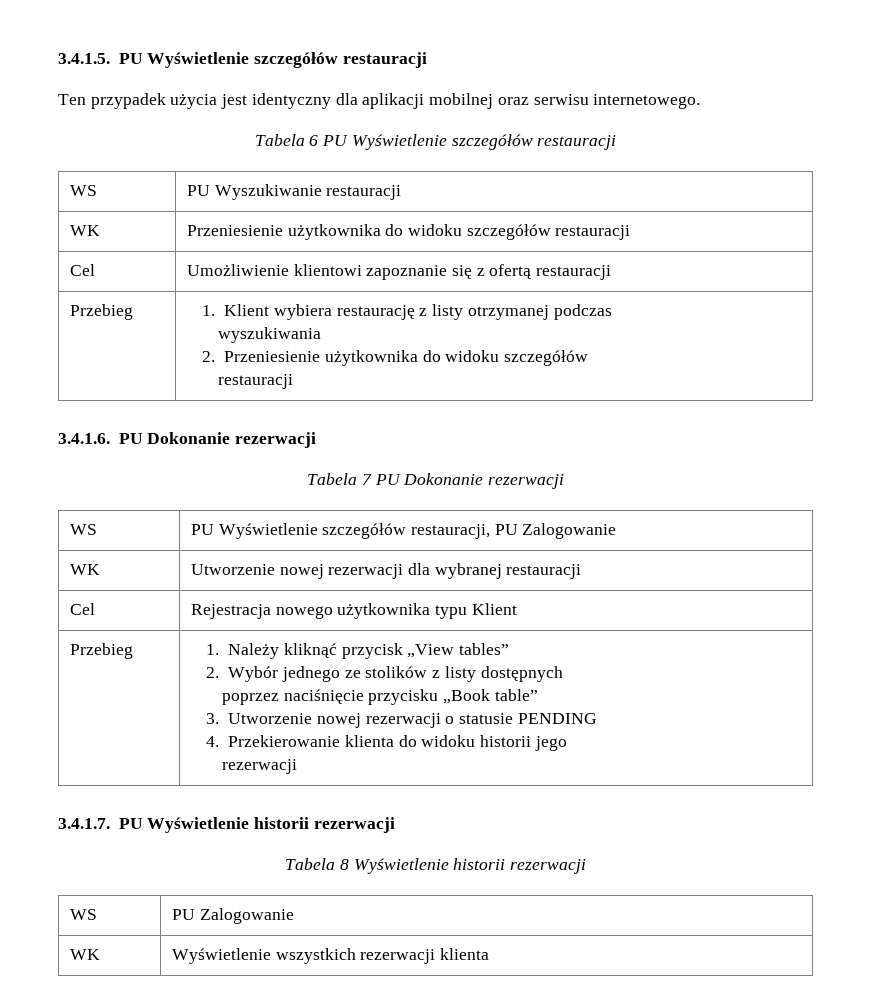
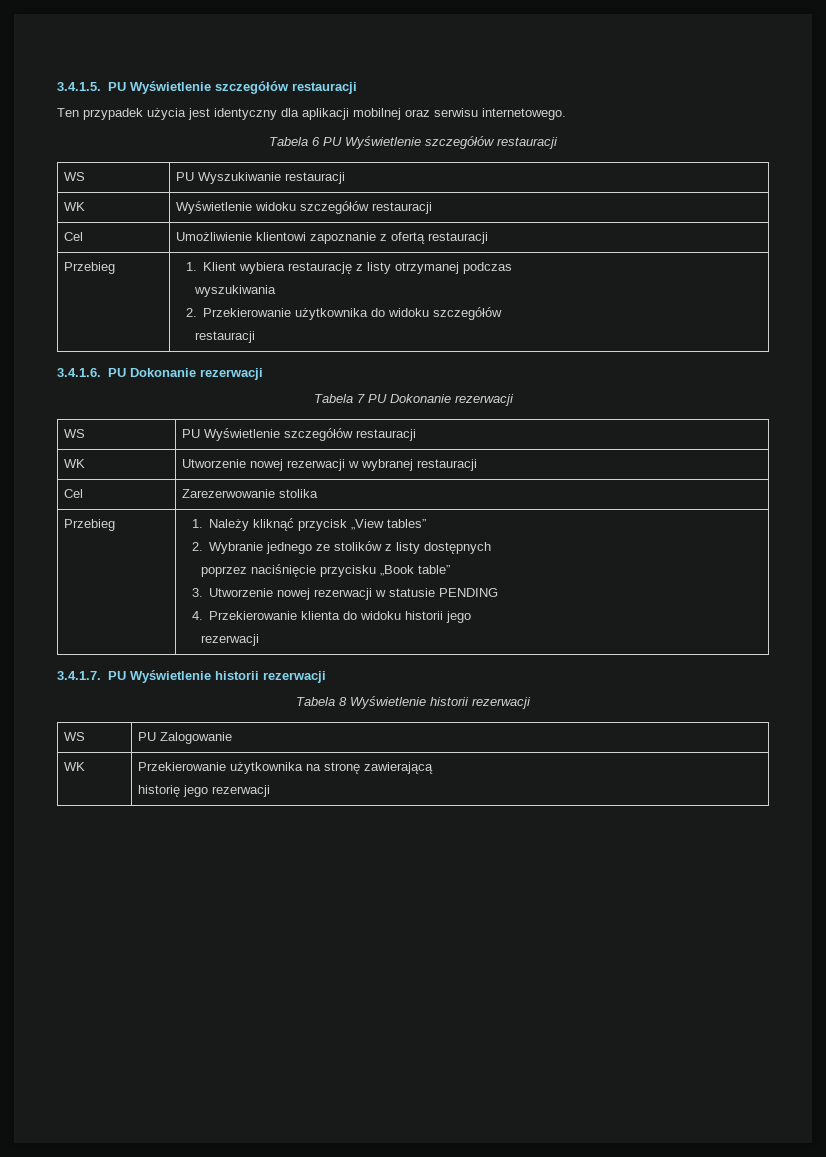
[186,224,404,240] Przeniesienie użytkownika do -> [176,201,253,214] Wyświetlenie
[451,265,472,279] się -> (377, 238) none
[224,351,321,362] Przeniesienie -> [203,308,292,317] Przekierowanie
[410,523,617,539] restauracji, PU Zalogowanie -> [356,429,417,441] restauracji
[407,563,430,575] dla -> [348,461,360,468] w
[190,603,517,619] Rejestracja nowego użytkownika typu Klient -> [182,489,319,498] Zarezerwowanie stolika
[228,666,279,682] Wybór -> [209,542,264,554] Wybranie
[445,716,455,724] o -> [375,590,387,597] w
[171,948,489,964] Wyświetlenie wszystkich rezerwacji klienta -> [138,762,434,774] [138,785,271,797] Przekierowanie użytkownika na stronę zawierającą // historię jego rezerwacji

